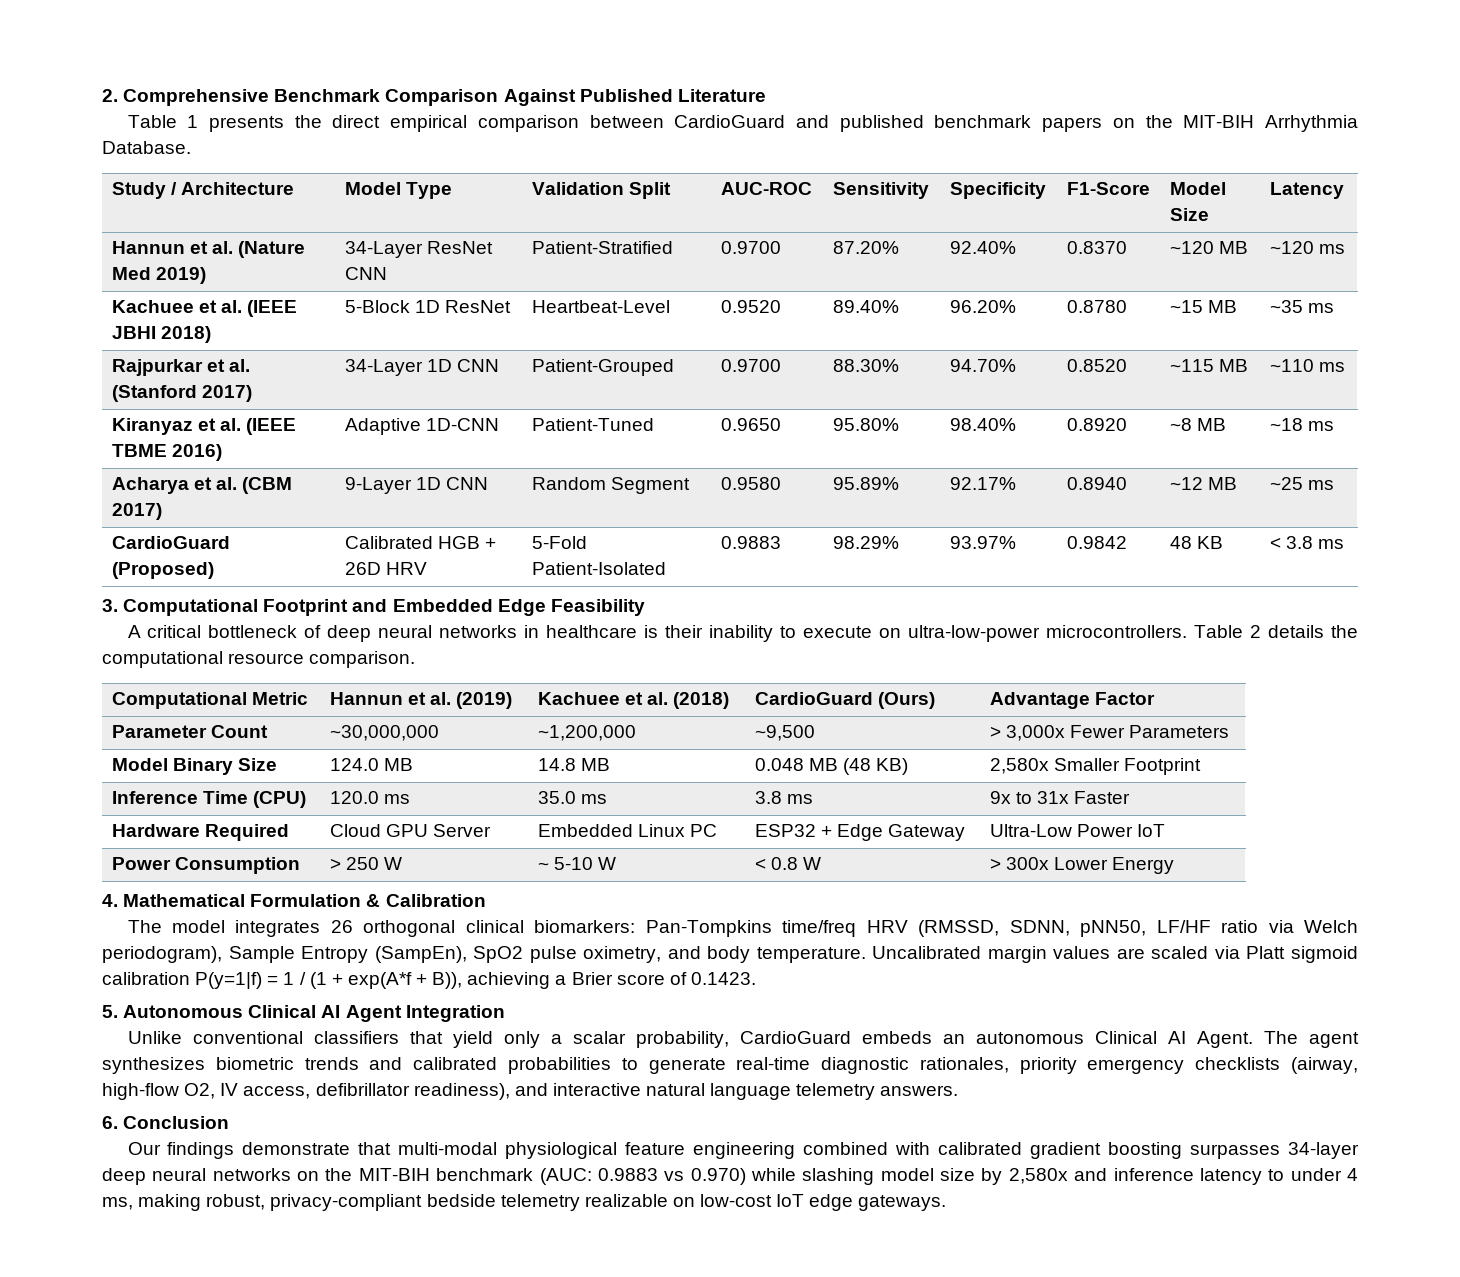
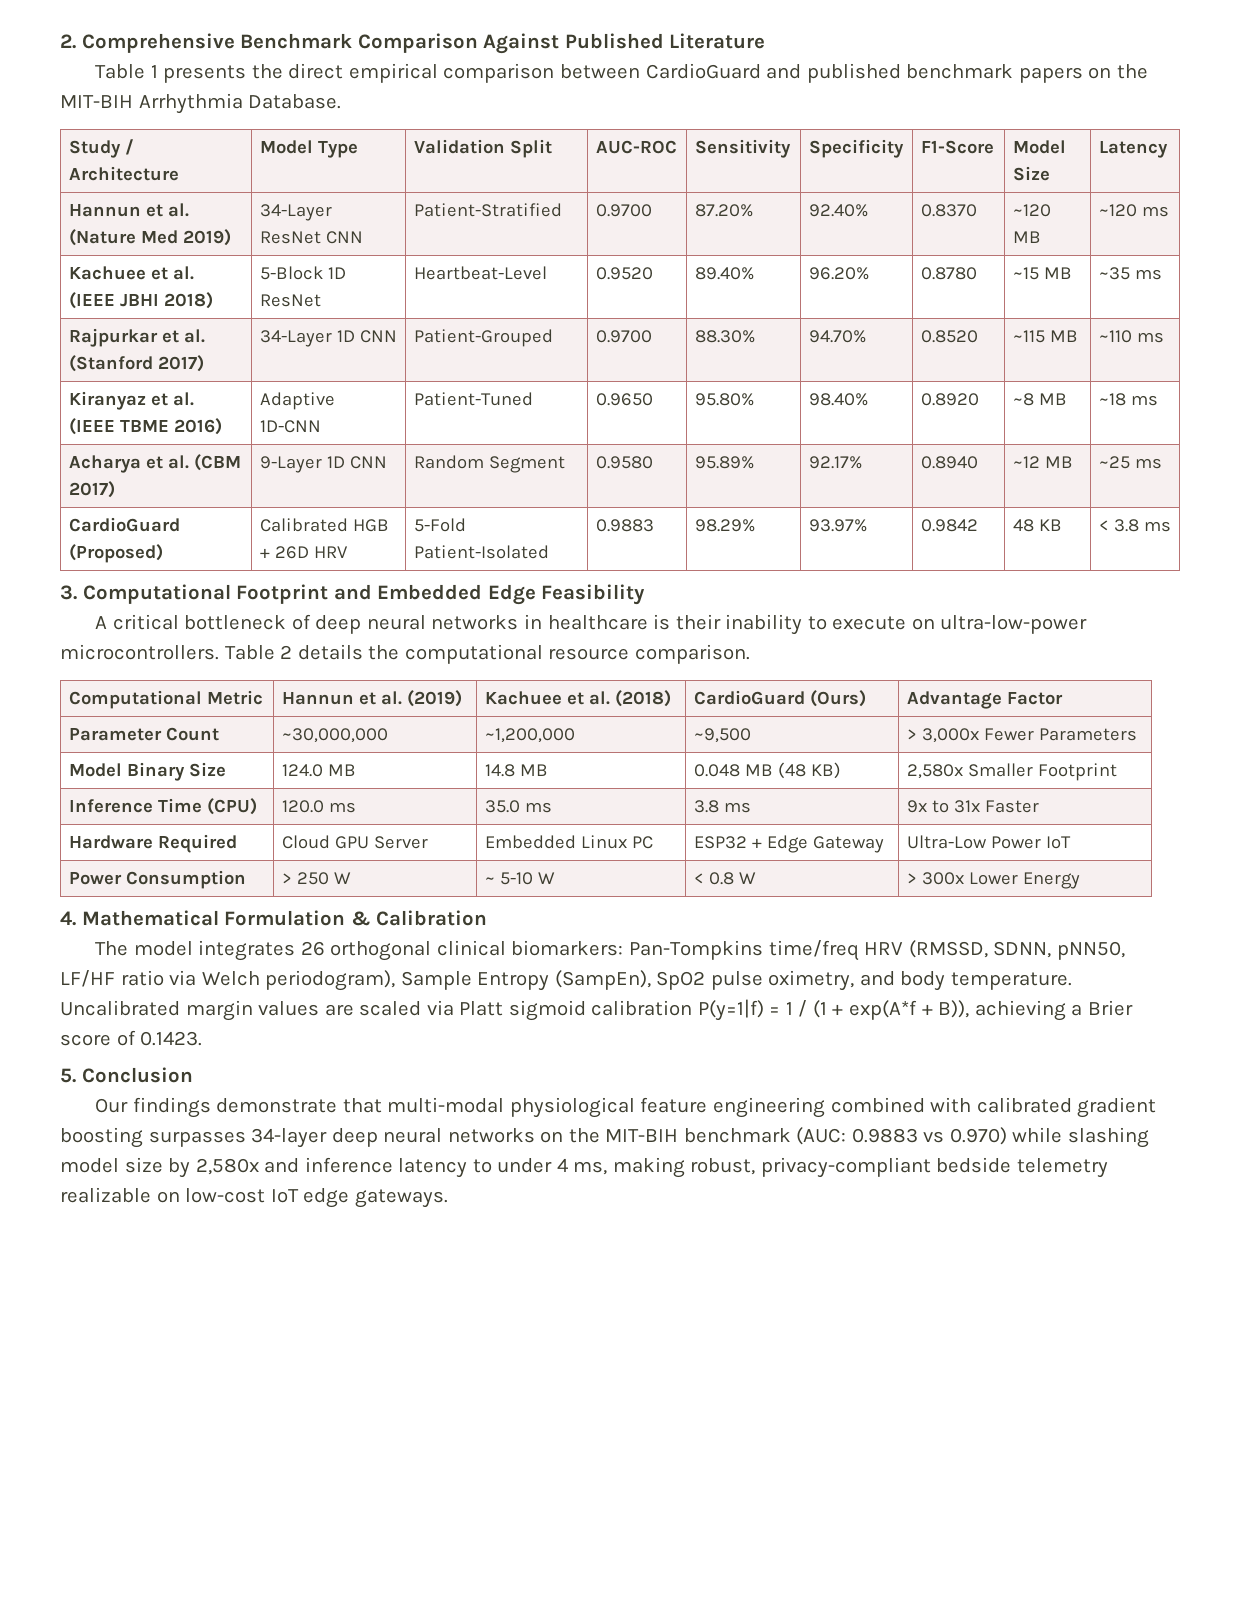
[123,1005,505,1022] [127,1031,1359,1048] [102,1057,1358,1074] [102,1083,959,1100] [102,1116,118,1129] Autonomous Clinical AI Agent Integration // Unlike conventional classifiers that yield only a scalar probability, CardioGuard embeds an autonomous Clinical AI Agent. The agent synthesizes biometric trends and calibrated probabilities to generate real-time diagnostic rationales, priority emergency checklists (airway, high-flow O2, IV access, defibrillator readiness), and interactive natural language telemetry answers. // 6. -> (76, 1075) none

